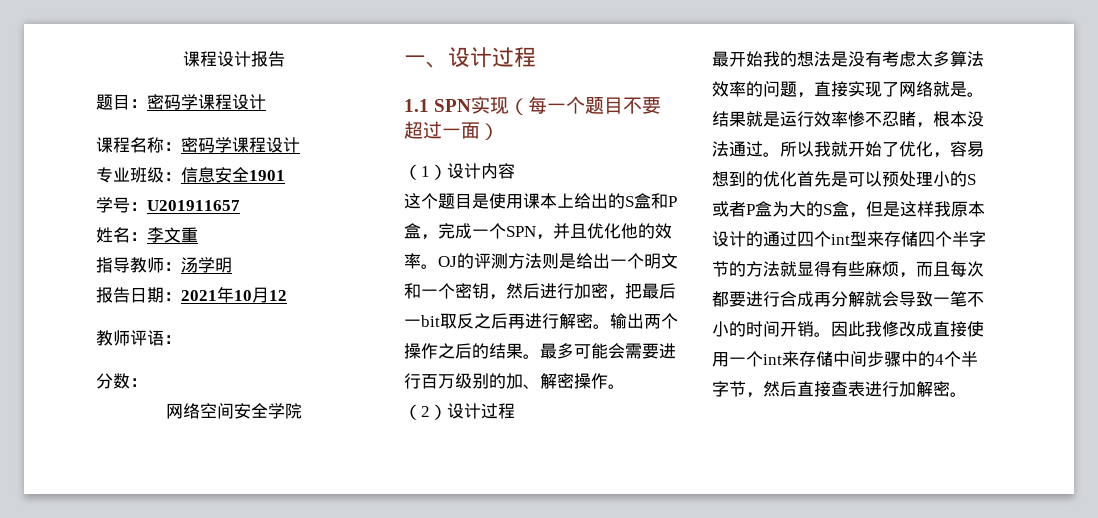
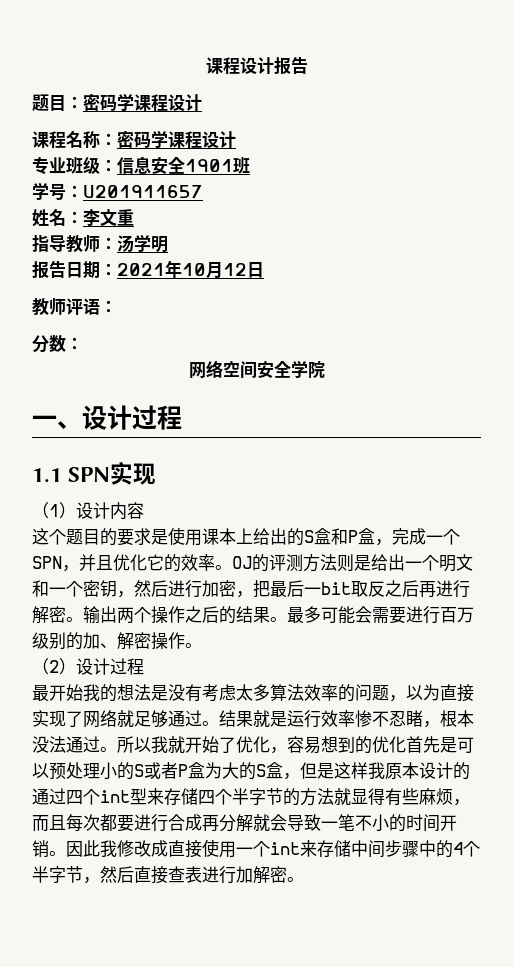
(285, 175) none -> [233,157,250,174] 班
(287, 295) none -> [247,262,264,278] 日
[509,96,662,115] [404,121,499,140] （每一个题目不要超过一面） -> (157, 474) none
(472, 201) none -> [100,528,151,546] 的要求
[621,223,638,239] 他 -> [147,554,164,571] 它
(814, 95) none -> [406,684,440,701] 以为
[950,81,967,97] 是 -> [134,710,202,728] 足够通过

